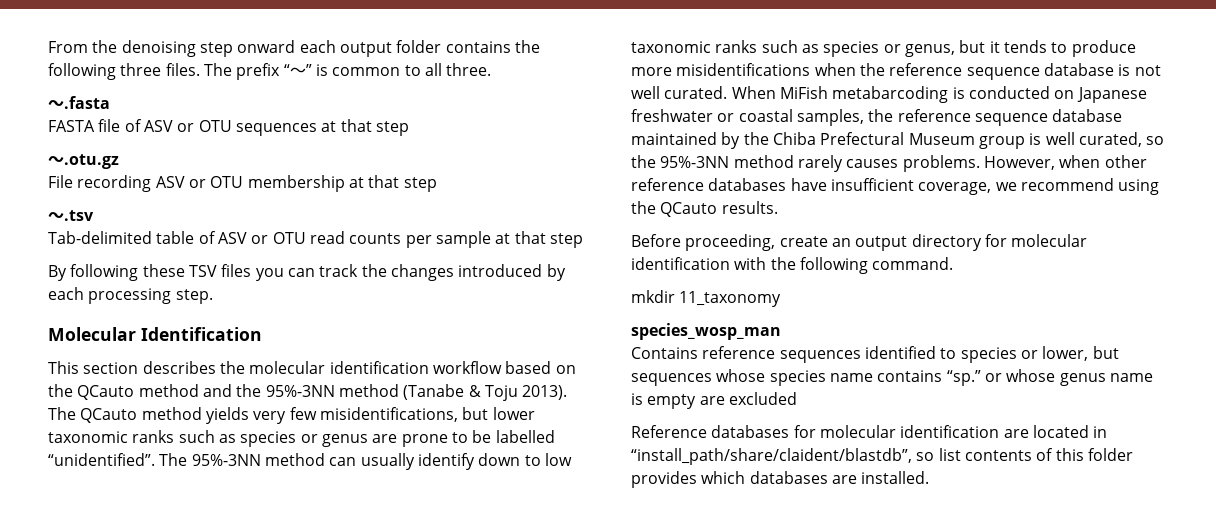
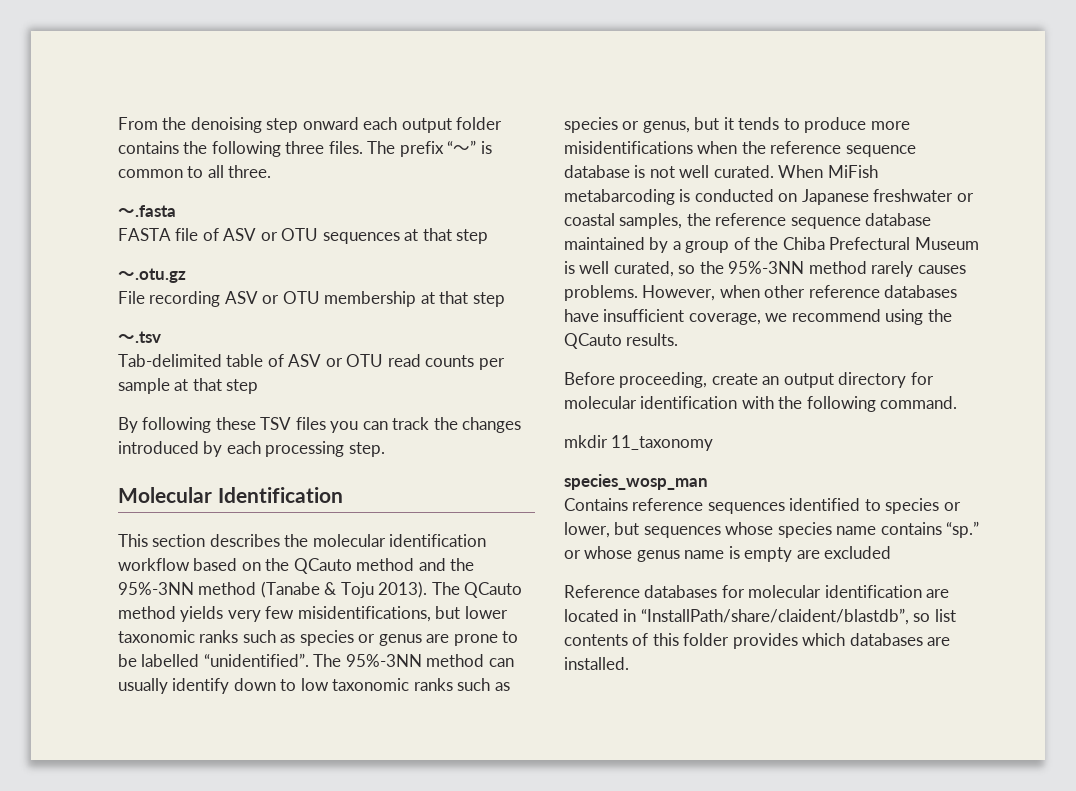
(741, 140) none -> [672,237,750,253] a group of
[978,136,1025,149] group -> (979, 243) none
[631,448,912,465] “install_path/share/claident/blastdb”, -> [640,608,909,625] “InstallPath/share/claident/blastdb”,

